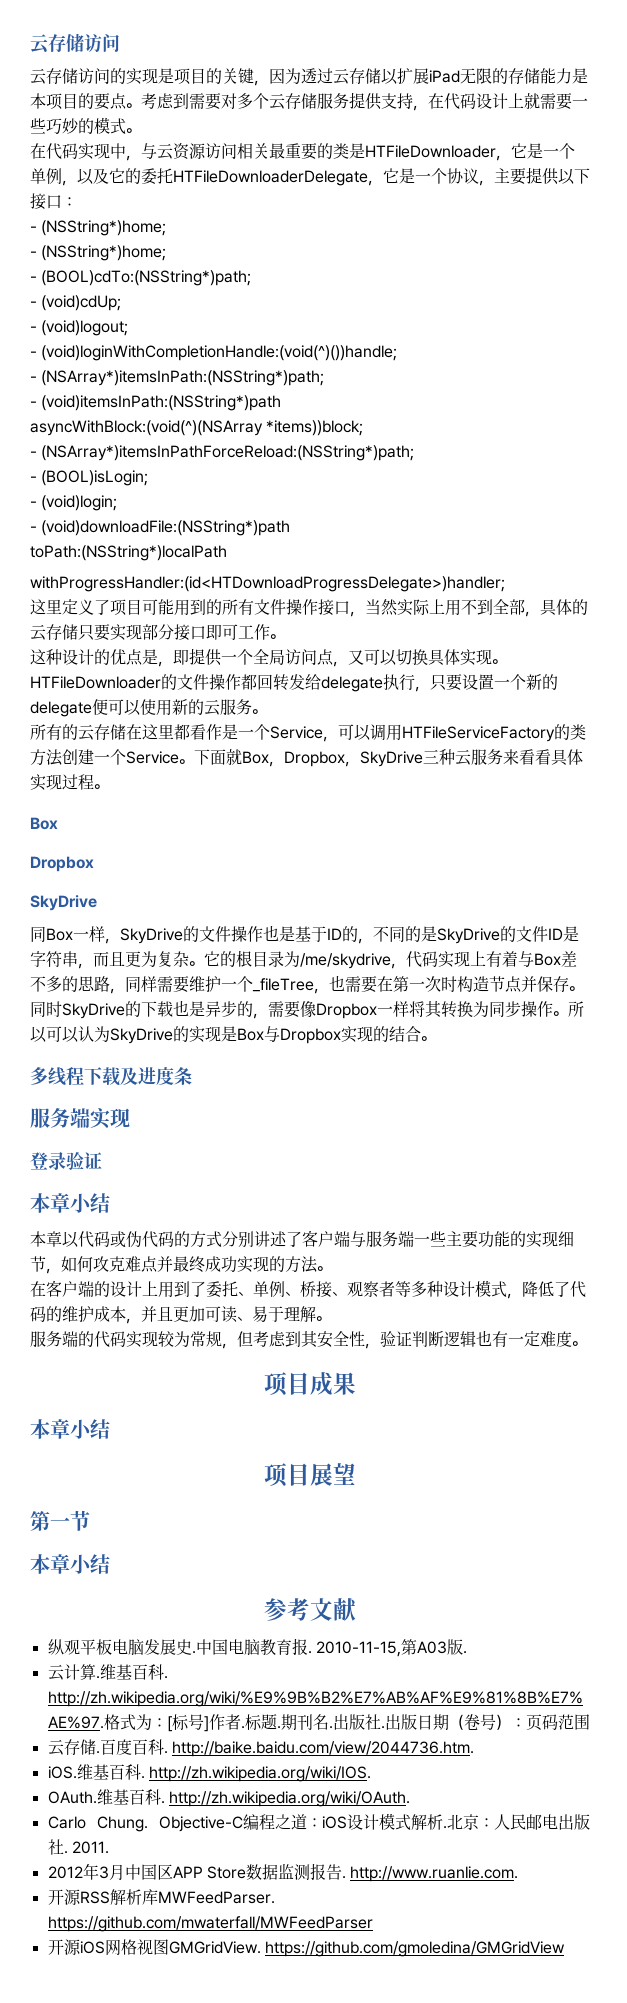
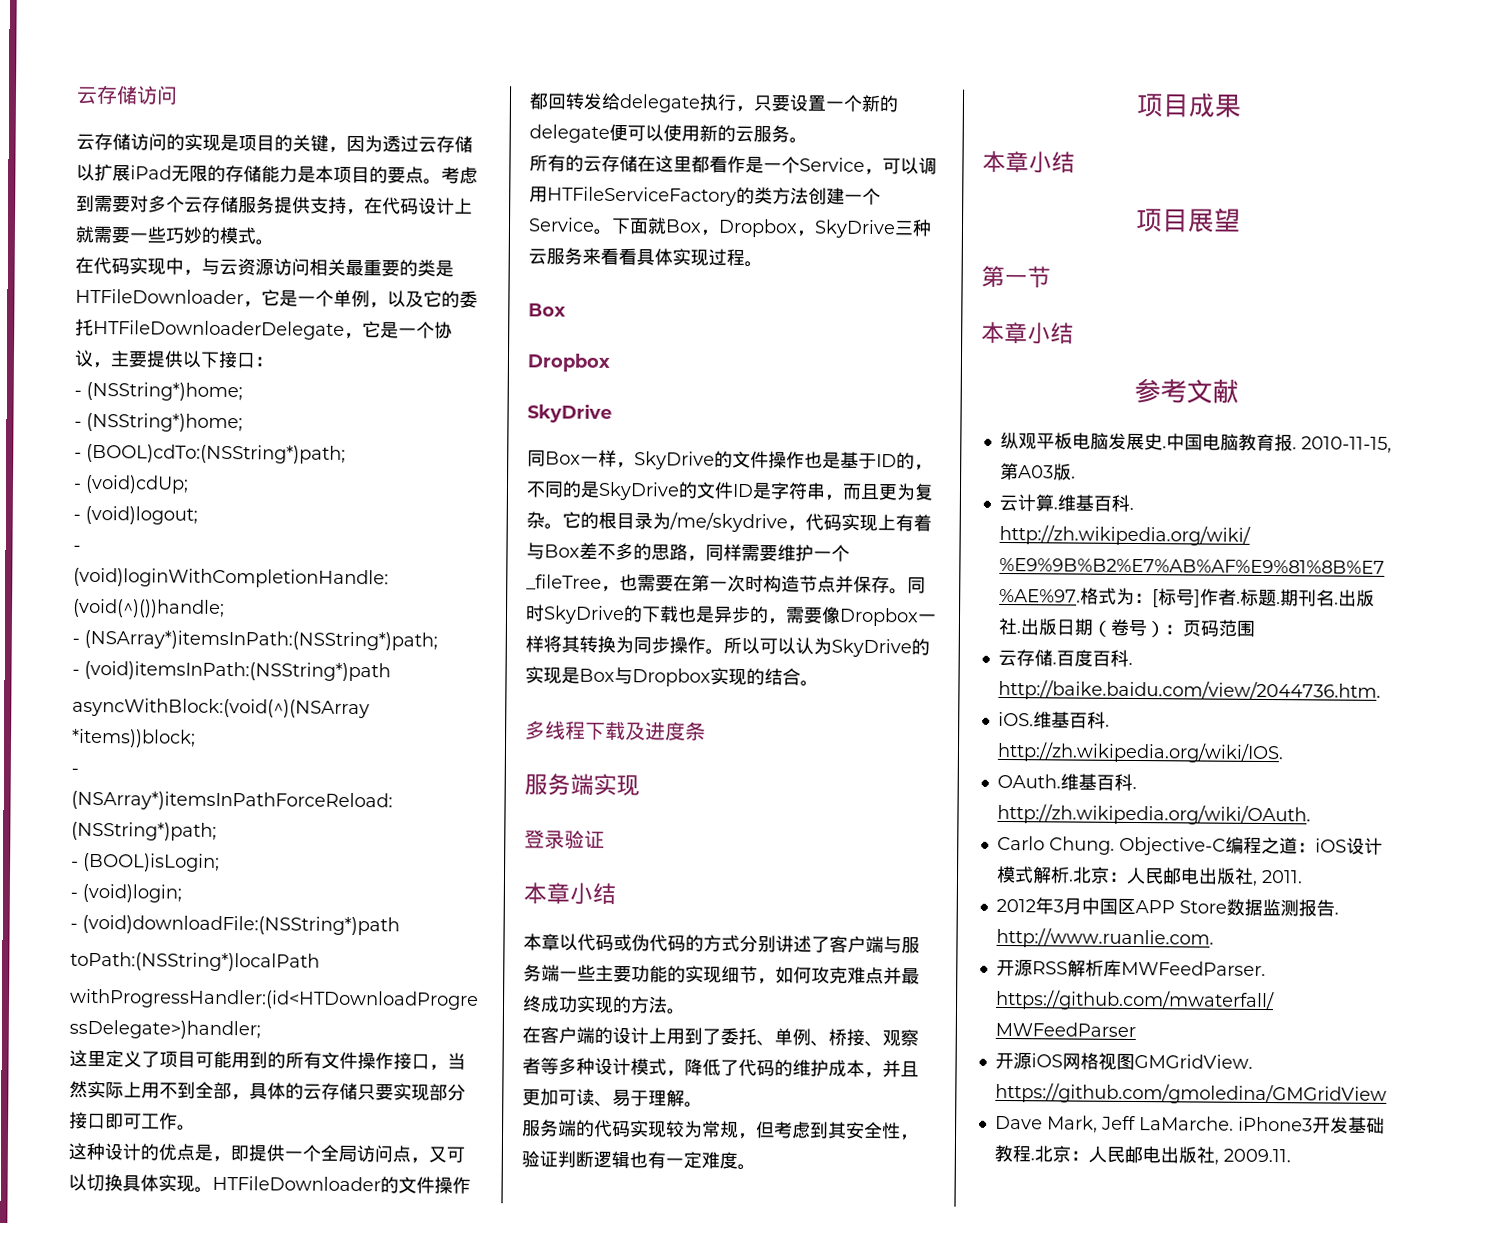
[63,1851,68,1854] . -> [1251,880,1257,886] ,
(565, 1949) none -> [994,1115,1385,1134] [993,1144,1291,1165] // Dave Mark, Jeff LaMarche. iPhone3开发基础教程.北京：人民邮电出版社, 2009.11.

